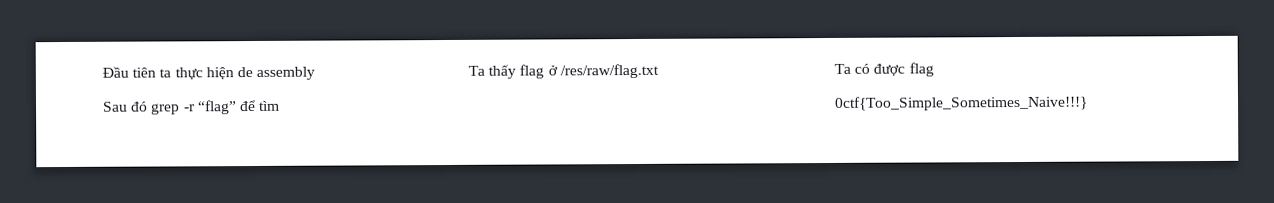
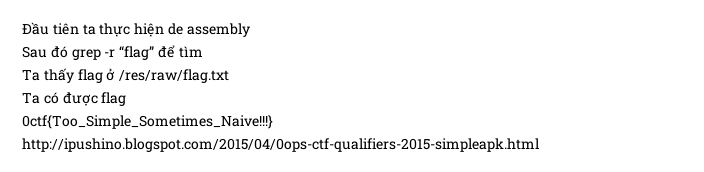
(1088, 103) none -> [22,138,539,152] // http://ipushino.blogspot.com/2015/04/0ops-ctf-qualifiers-2015-simpleapk.html

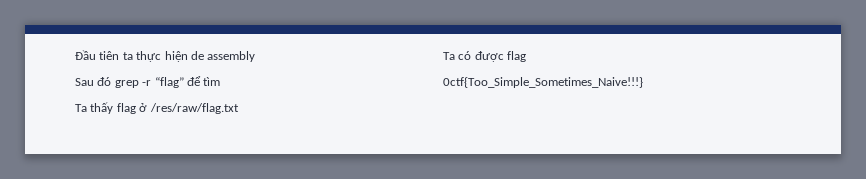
[22,138,539,152] // http://ipushino.blogspot.com/2015/04/0ops-ctf-qualifiers-2015-simpleapk.html -> (643, 82) none

